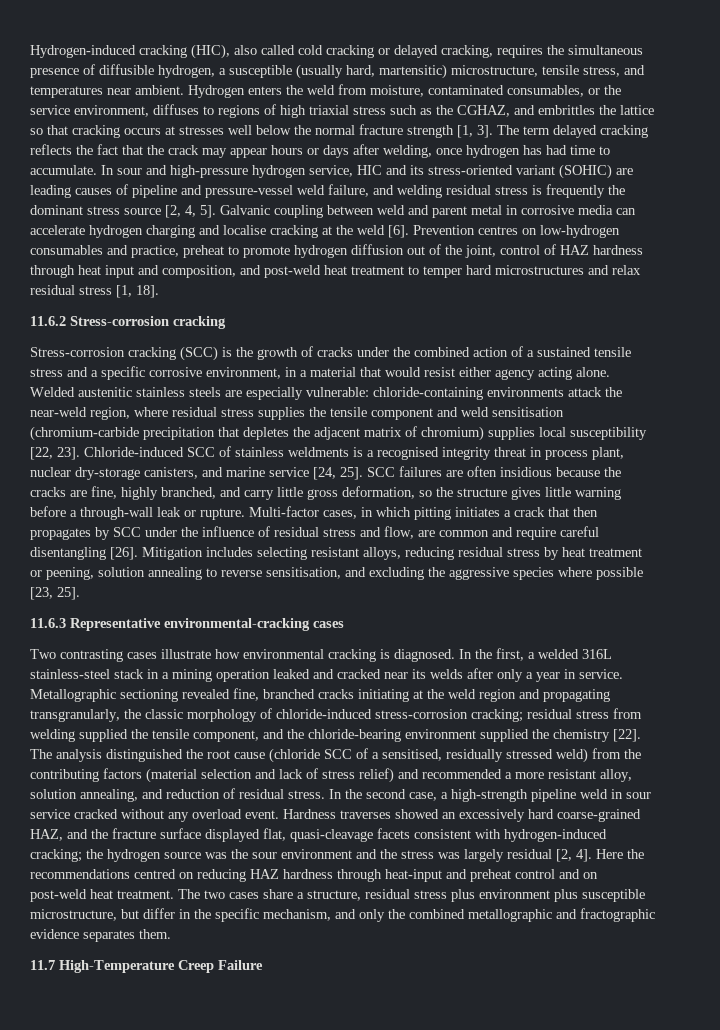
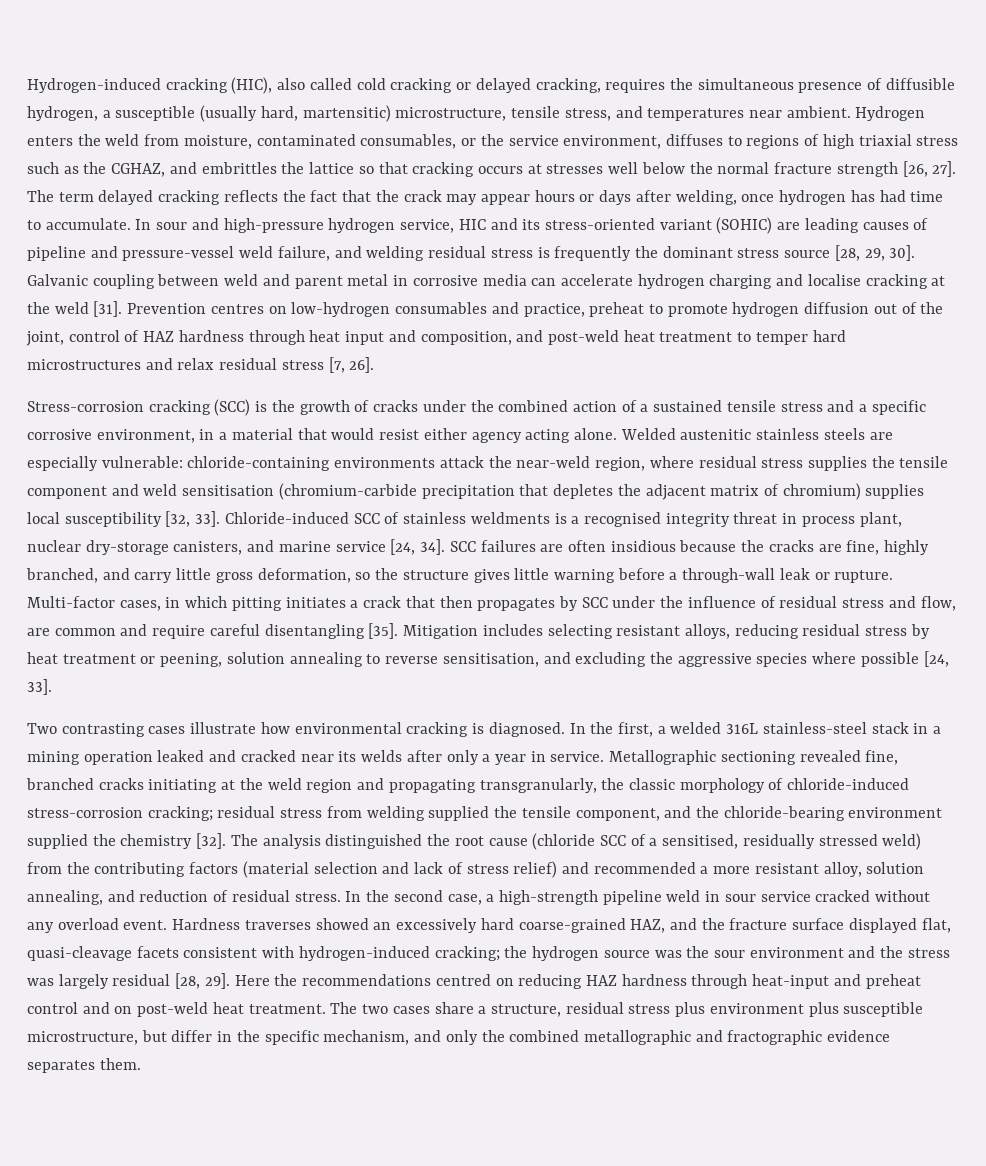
[457,125,493,138] [1, 3]. -> [902,161,957,177] [26, 27].
[165,205,216,218] [2, 4, 5]. -> [834,245,916,261] [28, 29, 30].
[388,225,409,238] [6]. -> [93,301,123,317] [31].
[116,285,159,298] [30,316,226,329] [1, 18]. // 11.6.2 Stress-corrosion cracking -> [328,357,375,373] [7, 26].
[30,447,80,460] [22, 23]. -> [165,511,221,527] [32, 33].
[340,467,363,480] 25]. -> [420,539,446,555] 34].
[110,547,138,560] [26]. -> [368,623,399,639] [35].
[30,587,80,600] [30,618,344,631] [23, 25]. // 11.6.3 Representative environmental-cracking cases -> [923,651,949,667] [27,679,52,695] [24, 33].
[613,729,641,742] [22]. -> [196,833,227,849] [32].
[556,849,592,862] [2, 4]. -> [175,973,230,989] [28, 29].
[30,960,263,973] // 11.7 High-Temperature Creep Failure -> (141, 1064) none

